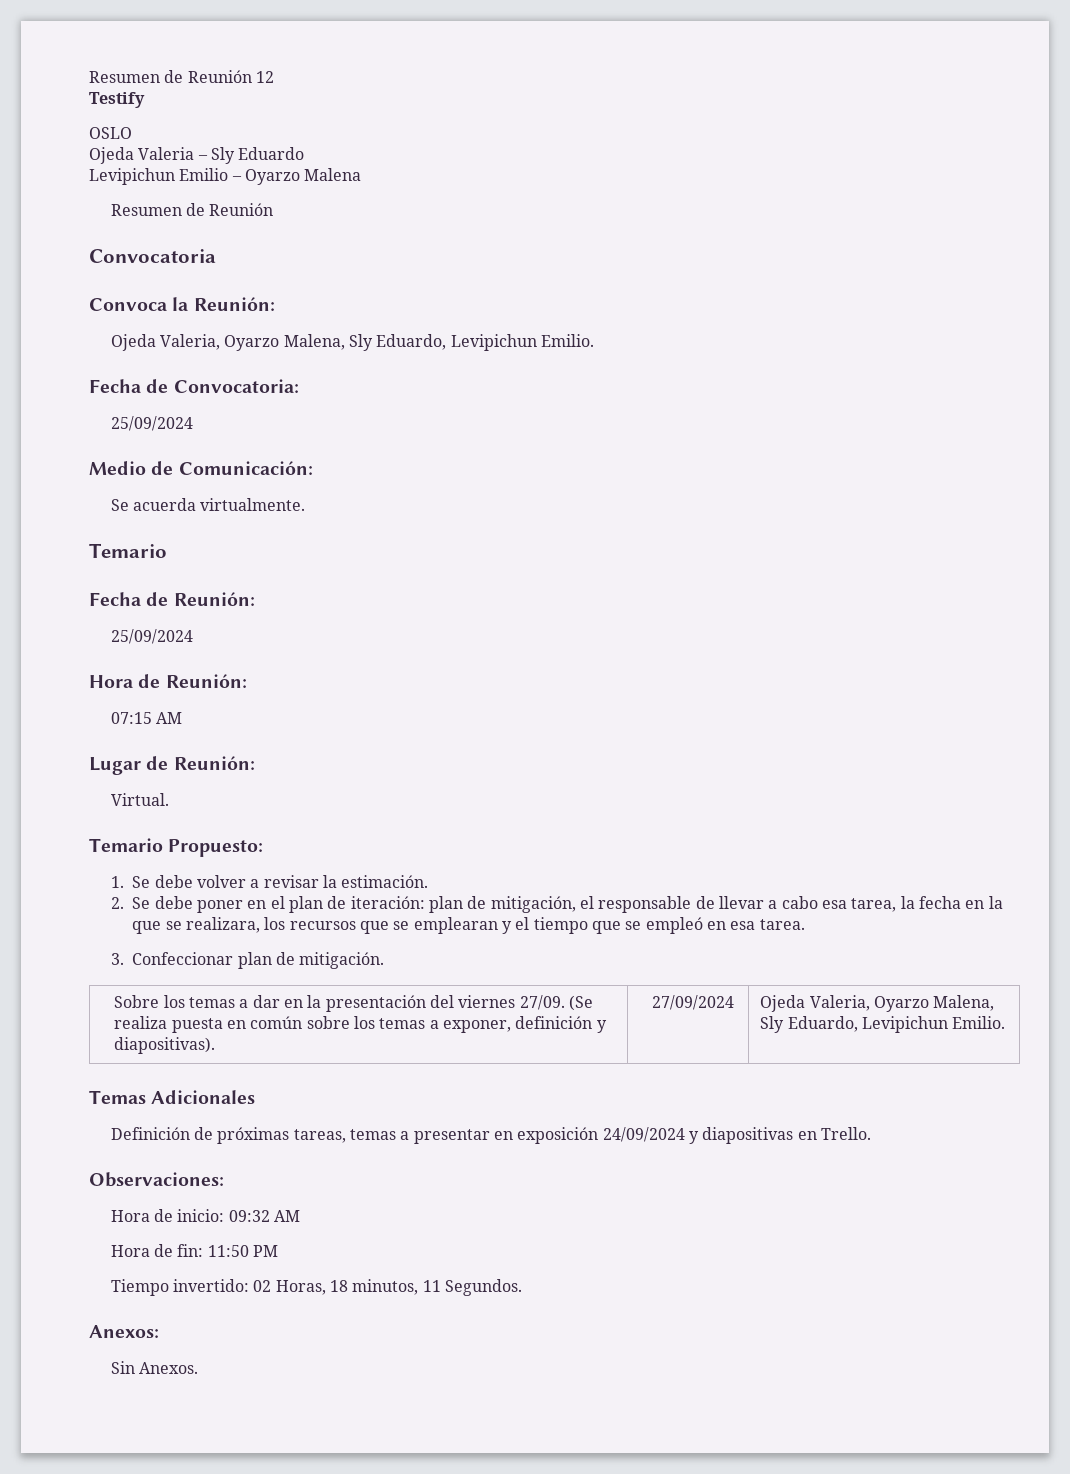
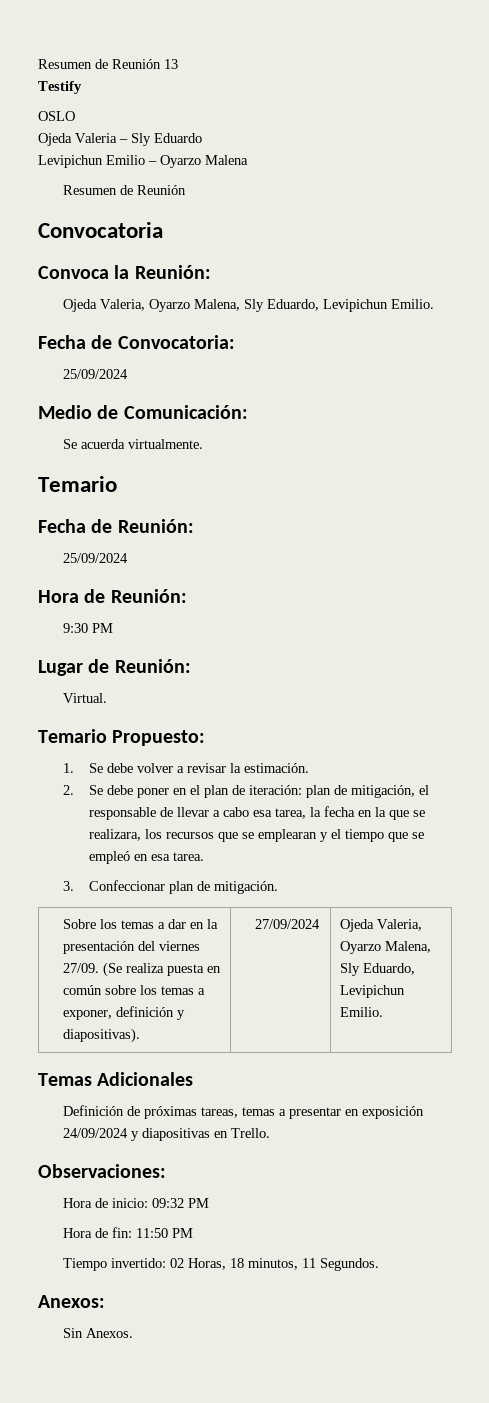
[89,70,274,83] Resumen de Reunión 12 -> [38,59,178,69] Resumen de Reunión 13
[110,712,183,724] 07:15 AM -> [63,623,114,633] 9:30 PM
[274,1210,301,1222] AM -> [188,1198,210,1208] PM

